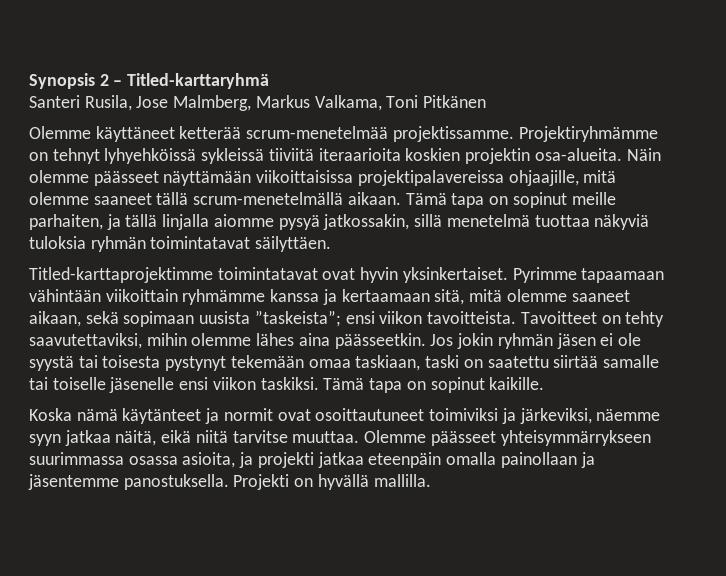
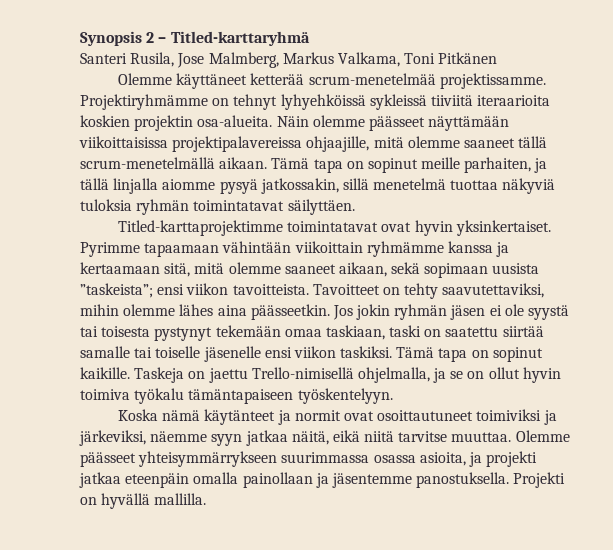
(545, 383) none -> [134,367,561,383] [80,388,393,404] Taskeja on jaettu Trello-nimisellä ohjelmalla, ja se on ollut hyvin toimiva työkalu tämäntapaiseen työskentelyyn.

